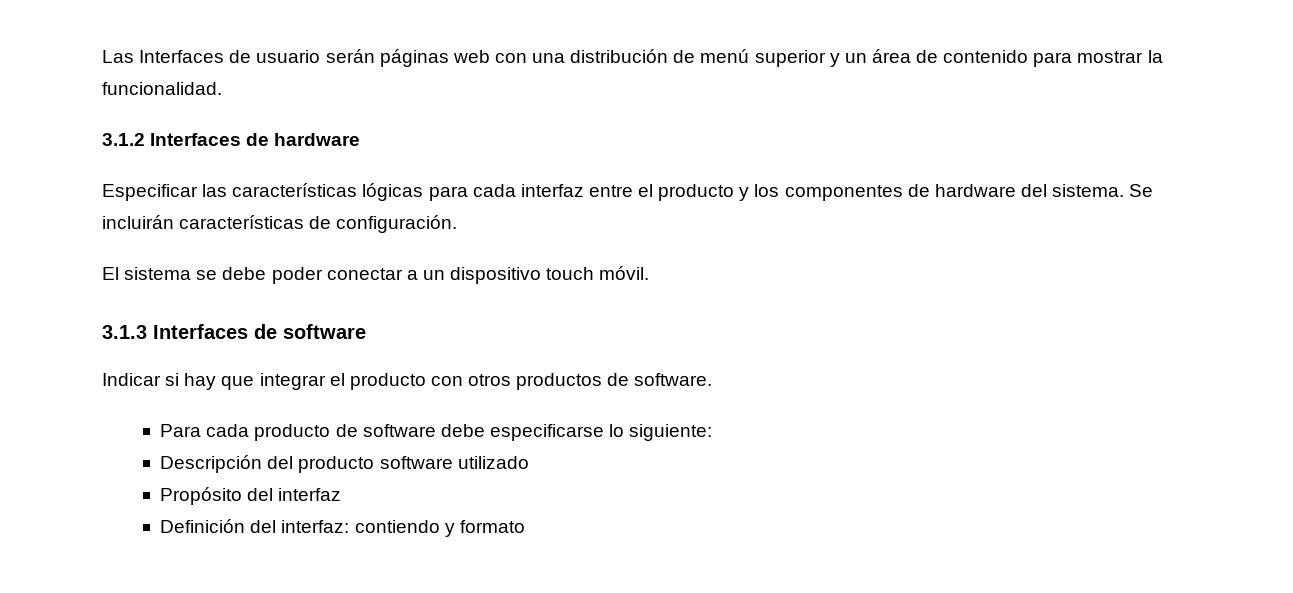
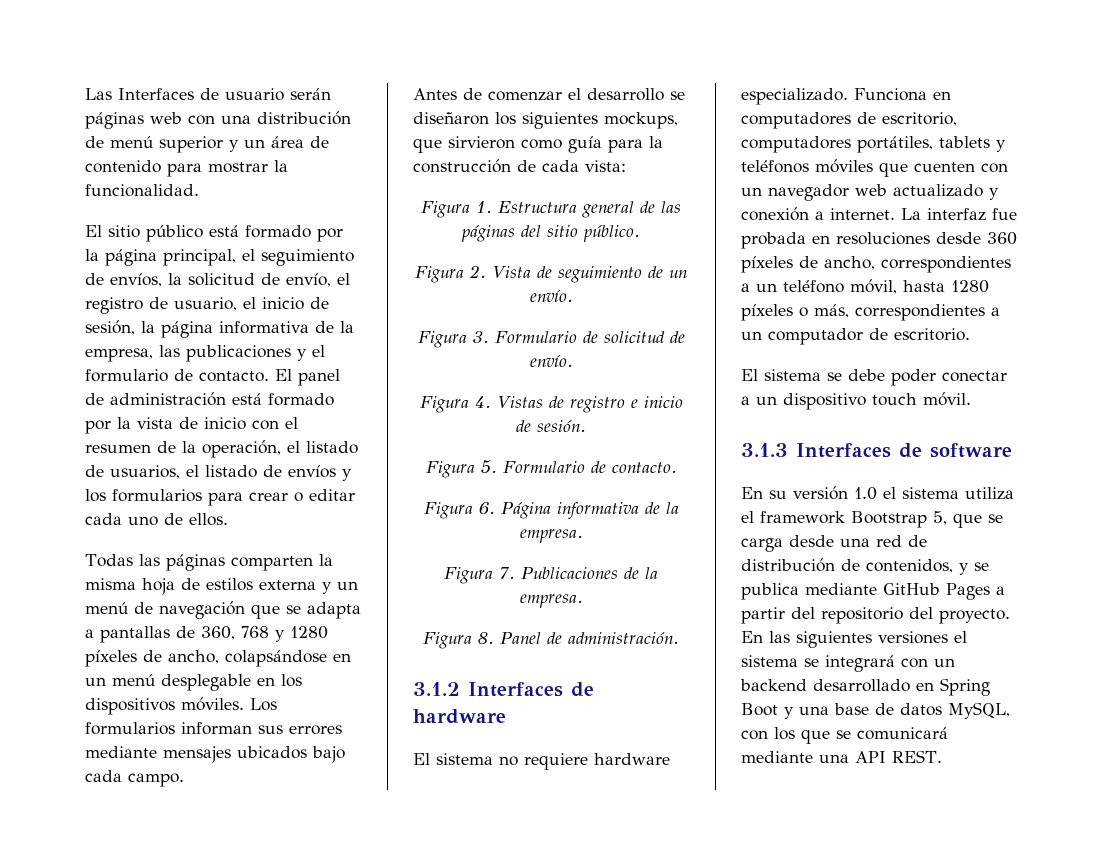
[102,133,361,146] [102,183,1154,201] [102,215,458,233] 3.1.2 Interfaces de hardware // Especificar las características lógicas para cada interfaz entre el producto y los componentes de hardware del sistema. Se incluirán características de configuración. -> [85,225,343,242] [85,249,354,266] [85,273,350,287] [85,297,329,314] [85,320,354,338] [85,345,325,362] [85,369,340,386] [85,392,334,406] [85,417,298,434] [85,440,358,458] [85,465,352,481] [85,489,355,506] [85,513,228,526] [85,554,333,571] [85,578,358,595] [85,601,361,619] [85,626,328,643] [85,650,351,667] [85,674,302,691] [85,697,277,715] [85,722,342,735] [85,746,345,763] [85,770,184,787] [413,88,685,101] [413,112,678,129] [413,136,663,153] [413,159,626,173] [421,201,681,218] [461,225,640,242] [415,265,687,283] [529,290,573,302] [417,331,685,348] [529,355,573,367] [419,396,683,413] [516,420,586,432] [425,460,677,478] [423,502,679,519] [519,529,583,543] [444,567,658,584] [519,594,583,608] [423,632,679,649] [413,682,594,697] [413,709,506,724] [413,753,670,770] [741,88,951,105] [741,112,957,129] [741,136,1006,153] [741,159,1008,177] [741,184,999,201] [741,207,1017,221] [741,232,1017,249] [741,256,1011,273] [741,279,989,294] [741,304,1000,321] [741,328,970,345] El sitio público está formado por la página principal, el seguimiento de envíos, la solicitud de envío, el registro de usuario, el inicio de sesión, la página informativa de la empresa, las publicaciones y el formulario de contacto. El panel de administración está formado por la vista de inicio con el resumen de la operación, el listado de usuarios, el listado de envíos y los formularios para crear o editar cada uno de ellos. // Todas las páginas comparten la misma hoja de estilos externa y un menú de navegación que se adapta a pantallas de 360, 768 y 1280 píxeles de ancho, colapsándose en un menú desplegable en los dispositivos móviles. Los formularios informan sus errores mediante mensajes ubicados bajo cada campo. // Antes de comenzar el desarrollo se diseñaron los siguientes mockups, que sirvieron como guía para la construcción de cada vista: // Figura 1. Estructura general de las páginas del sitio público. // Figura 2. Vista de seguimiento de un envío. // Figura 3. Formulario de solicitud de envío. // Figura 4. Vistas de registro e inicio de sesión. // Figura 5. Formulario de contacto. // Figura 6. Página informativa de la empresa. // Figura 7. Publicaciones de la empresa. // Figura 8. Panel de administración. // 3.1.2 Interfaces de hardware // El sistema no requiere hardware especializado. Funciona en computadores de escritorio, computadores portátiles, tablets y teléfonos móviles que cuenten con un navegador web actualizado y conexión a internet. La interfaz fue probada en resoluciones desde 360 píxeles de ancho, correspondientes a un teléfono móvil, hasta 1280 píxeles o más, correspondientes a un computador de escritorio.
[102,373,713,390] [160,424,713,441] [160,455,529,473] [160,487,342,505] [160,519,525,537] Indicar si hay que integrar el producto con otros productos de software. // Para cada producto de software debe especificarse lo siguiente: // Descripción del producto software utilizado // Propósito del interfaz // Definición del interfaz: contiendo y formato -> [741,486,1014,500] [741,511,1003,528] [741,535,927,552] [741,558,989,575] [741,583,1005,600] [741,607,1010,624] [741,631,967,648] [741,655,955,672] [740,678,990,696] [741,702,1010,719] [741,727,948,744] [741,750,942,763] En su versión 1.0 el sistema utiliza el framework Bootstrap 5, que se carga desde una red de distribución de contenidos, y se publica mediante GitHub Pages a partir del repositorio del proyecto. En las siguientes versiones el sistema se integrará con un backend desarrollado en Spring Boot y una base de datos MySQL, con los que se comunicará mediante una API REST.

